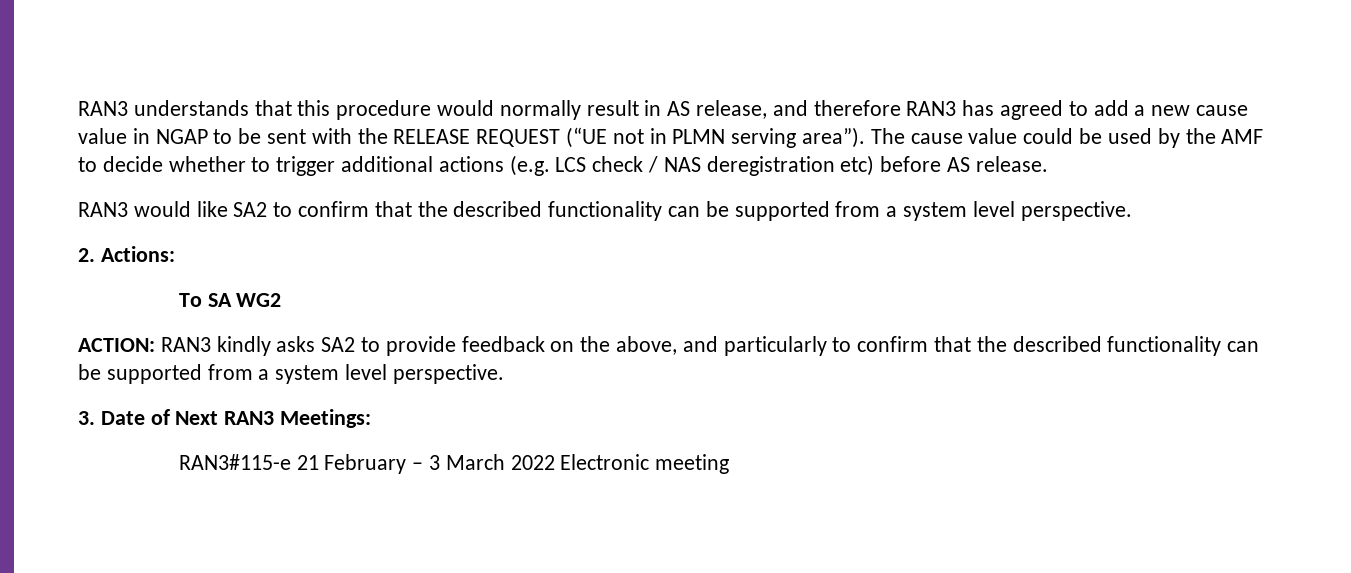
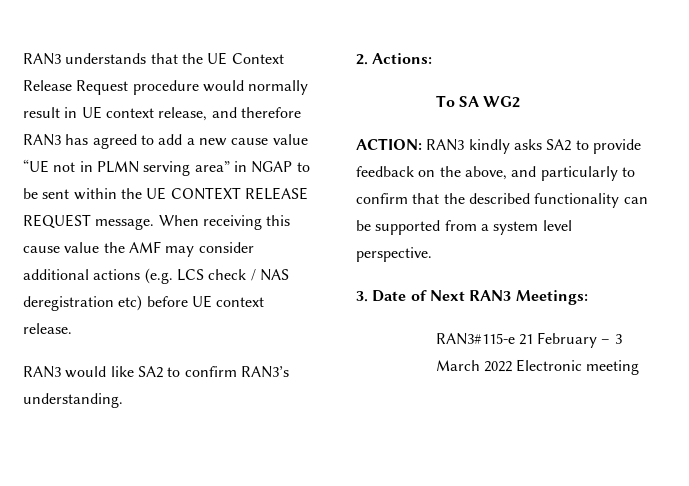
[297,100,331,116] this -> [181,52,284,65] [23,80,129,95] the UE Context Release Request
[667,101,691,116] AS -> [81,106,154,119] UE context
(127, 136) none -> [23,159,230,176] “UE not in PLMN serving area”
[311,127,1264,148] [78,156,336,176] with the RELEASE REQUEST (“UE not in PLMN serving area”). The cause value could be used by the AMF to decide whether to trigger -> [73,187,308,200] [23,214,291,230] [23,241,254,257] within the UE CONTEXT RELEASE REQUEST message. When receiving this cause value the AMF may consider
[947,157,971,172] AS -> [191,295,265,308] UE context
[374,201,1132,221] that the described functionality can be supported from a system level perspective. -> [240,366,289,378] [23,393,123,408] RAN3’s understanding.

